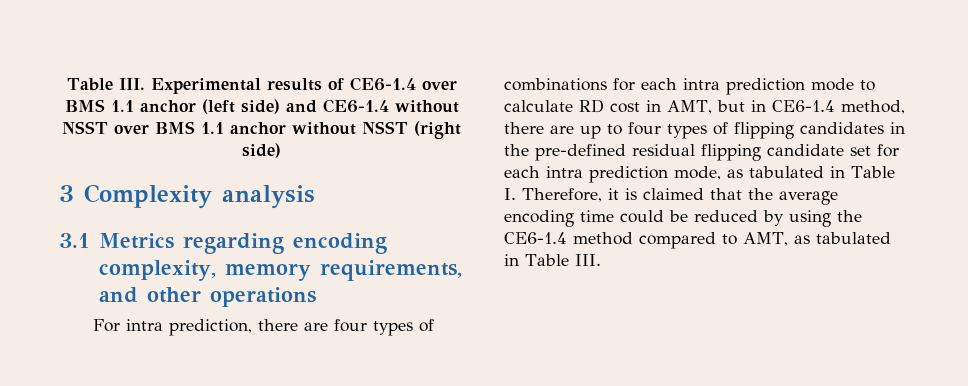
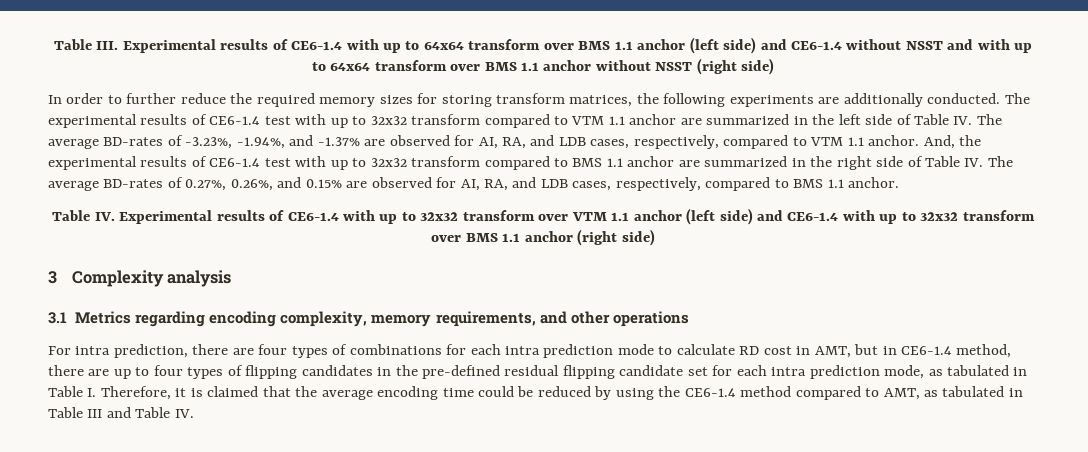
(416, 84) none -> [346,39,541,53] with up to 64x64 transform
(108, 127) none -> [947,39,1033,53] [311,60,447,71] and with up to 64x64 transform
(281, 150) none -> [48,93,1030,107] [48,114,1002,128] [48,135,982,149] [48,156,1013,170] [48,177,900,191] [52,208,1035,225] [431,229,655,246] // In order to further reduce the required memory sizes for storing transform matrices, the following experiments are additionally conducted. The experimental results of CE6-1.4 test with up to 32x32 transform compared to VTM 1.1 anchor are summarized in the left side of Table IV. The average BD-rates of -3.23%, -1.94%, and -1.37% are observed for AI, RA, and LDB cases, respectively, compared to VTM 1.1 anchor. And, the experimental results of CE6-1.4 test with up to 32x32 transform compared to BMS 1.1 anchor are summarized in the right side of Table IV. The average BD-rates of 0.27%, 0.26%, and 0.15% are observed for AI, RA, and LDB cases, respectively, compared to BMS 1.1 anchor. // Table IV. Experimental results of CE6-1.4 with up to 32x32 transform over VTM 1.1 anchor (left side) and CE6-1.4 with up to 32x32 transform over BMS 1.1 anchor (right side)
[574,254,601,266] III. -> [87,407,194,418] III and Table IV.

